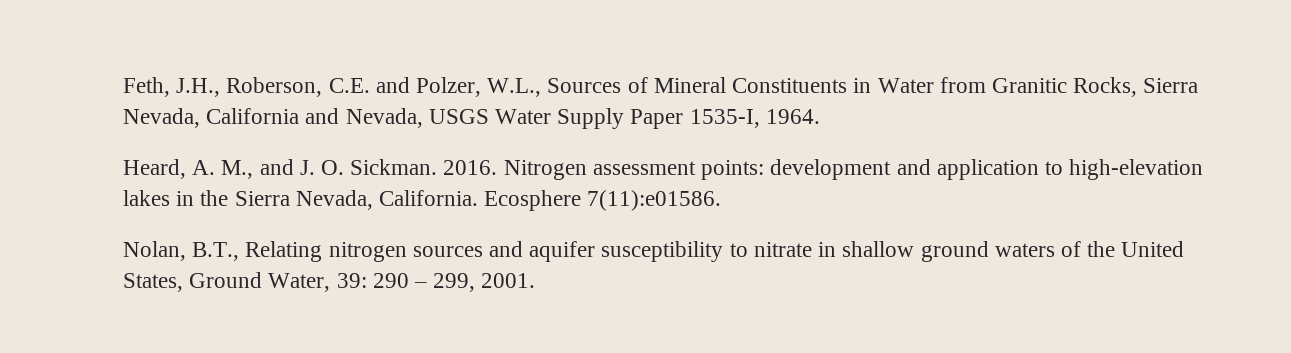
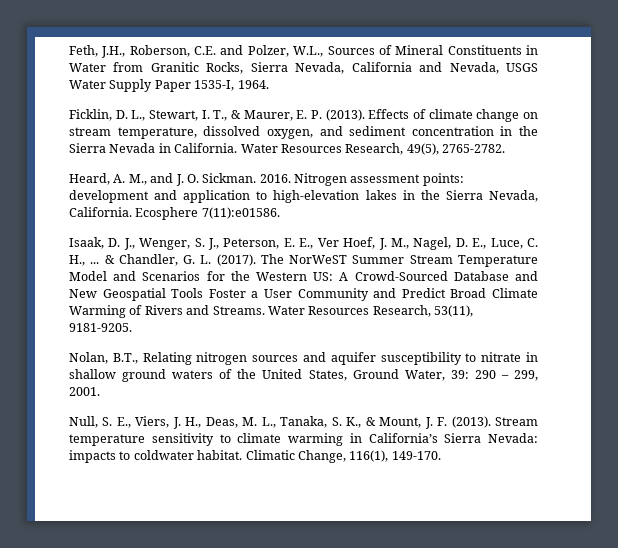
(820, 116) none -> [69,109,538,122] [69,126,538,139] [69,143,505,155] // Ficklin, D. L., Stewart, I. T., & Maurer, E. P. (2013). Effects of climate change on stream temperature, dissolved oxygen, and sediment concentration in the Sierra Nevada in California. Water Resources Research, 49(5), 2765-2782.
(722, 200) none -> [69,237,539,250] [69,254,538,267] [69,271,538,281] [69,288,538,301] [69,305,473,318] [69,323,132,332] // Isaak, D. J., Wenger, S. J., Peterson, E. E., Ver Hoef, J. M., Nagel, D. E., Luce, C. H., ... & Chandler, G. L. (2017). The NorWeST Summer Stream Temperature Model and Scenarios for the Western US: A Crowd‐Sourced Database and New Geospatial Tools Foster a User Community and Predict Broad Climate Warming of Rivers and Streams. Water Resources Research, 53(11), 9181-9205.
(536, 280) none -> [69,416,539,429] [69,433,538,446] [69,450,441,463] // Null, S. E., Viers, J. H., Deas, M. L., Tanaka, S. K., & Mount, J. F. (2013). Stream temperature sensitivity to climate warming in California’s Sierra Nevada: impacts to coldwater habitat. Climatic Change, 116(1), 149-170.

